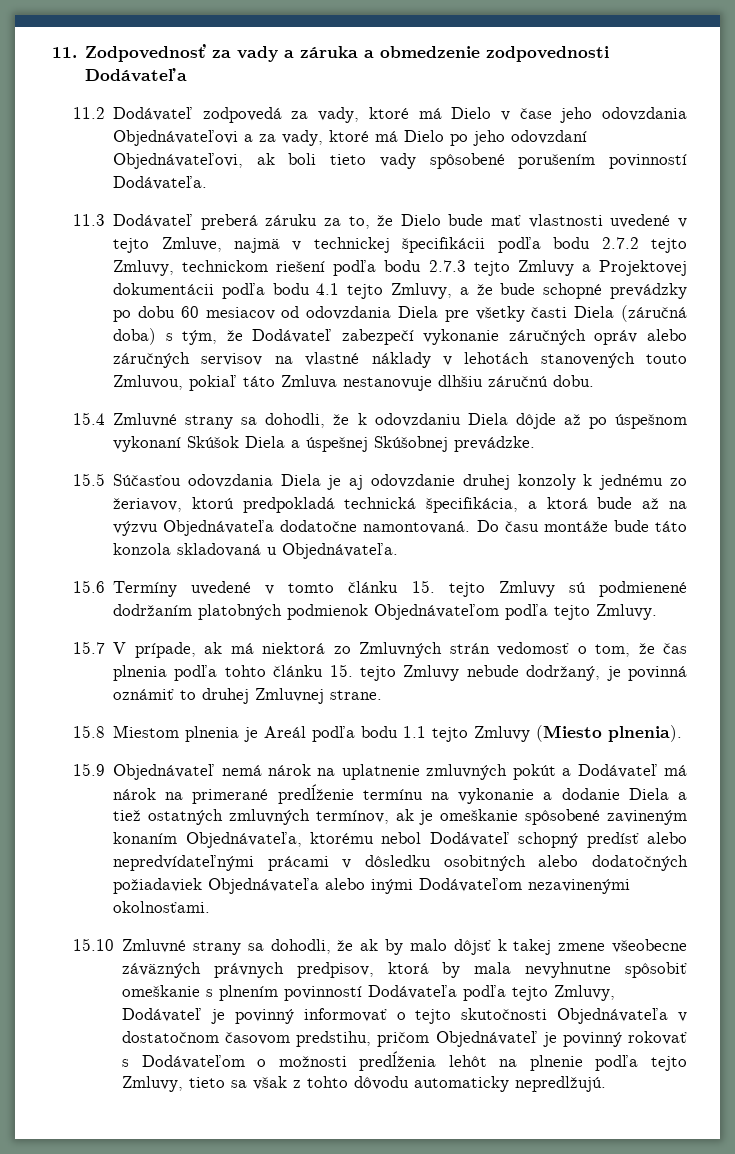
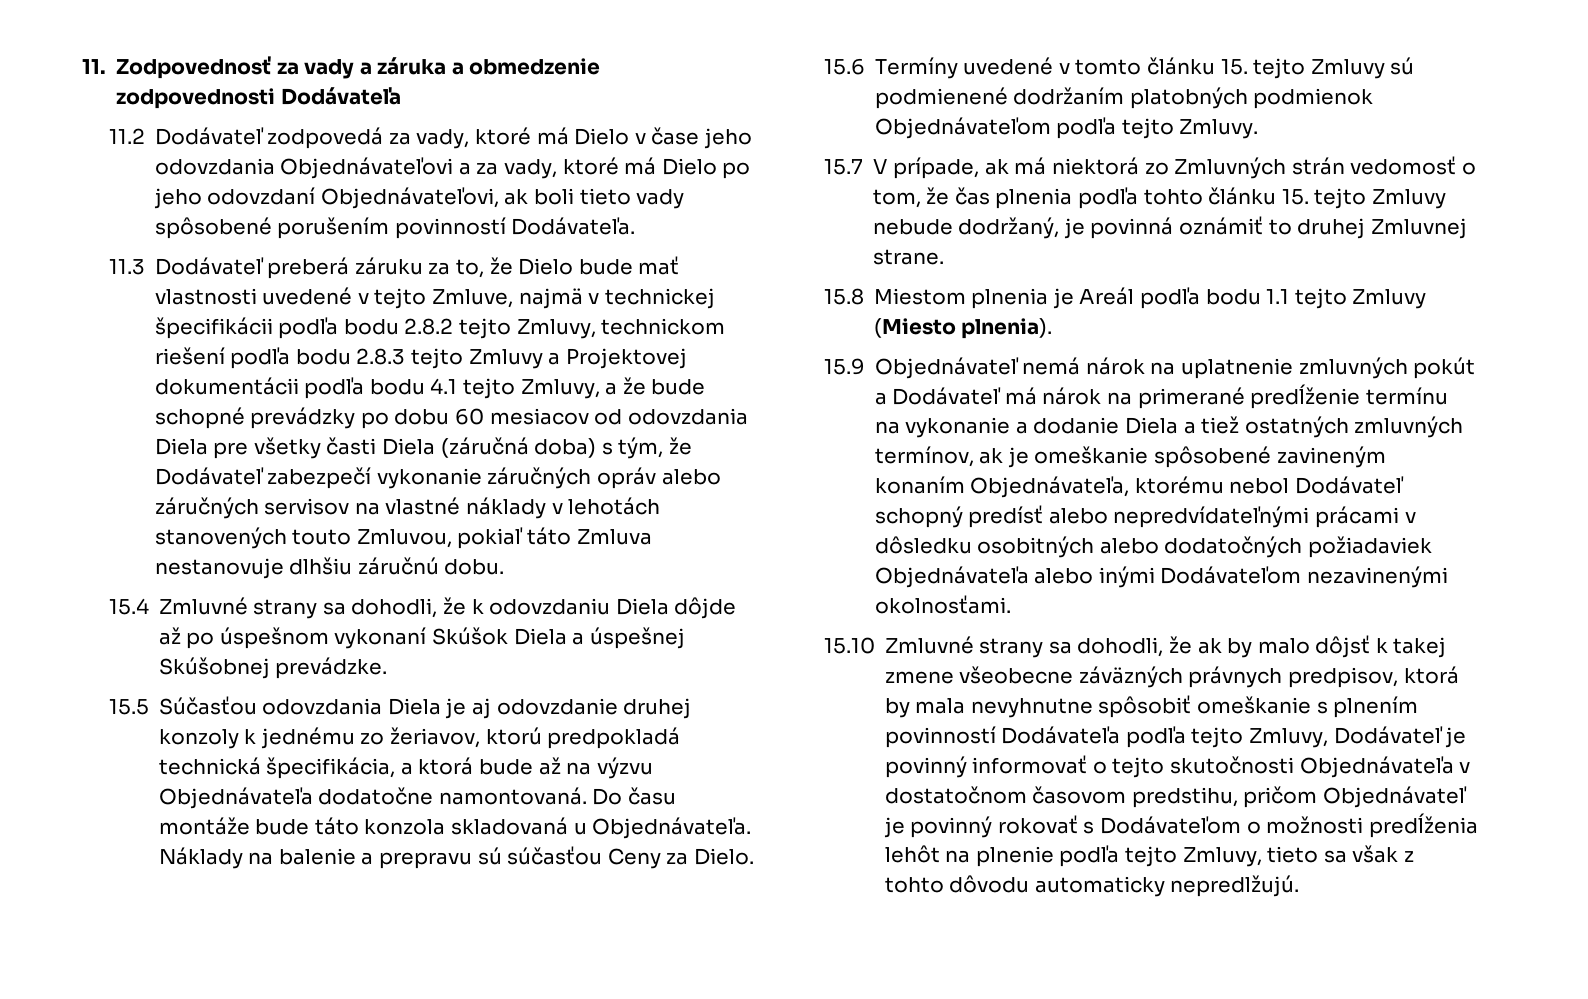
[601,237,639,249] 2.7.2 -> [404,318,454,335] 2.8.2
[428,260,466,272] 2.7.3 -> [356,348,406,365] 2.8.3
(399, 551) none -> [158,846,754,869] Náklady na balenie a prepravu sú súčasťou Ceny za Dielo.

